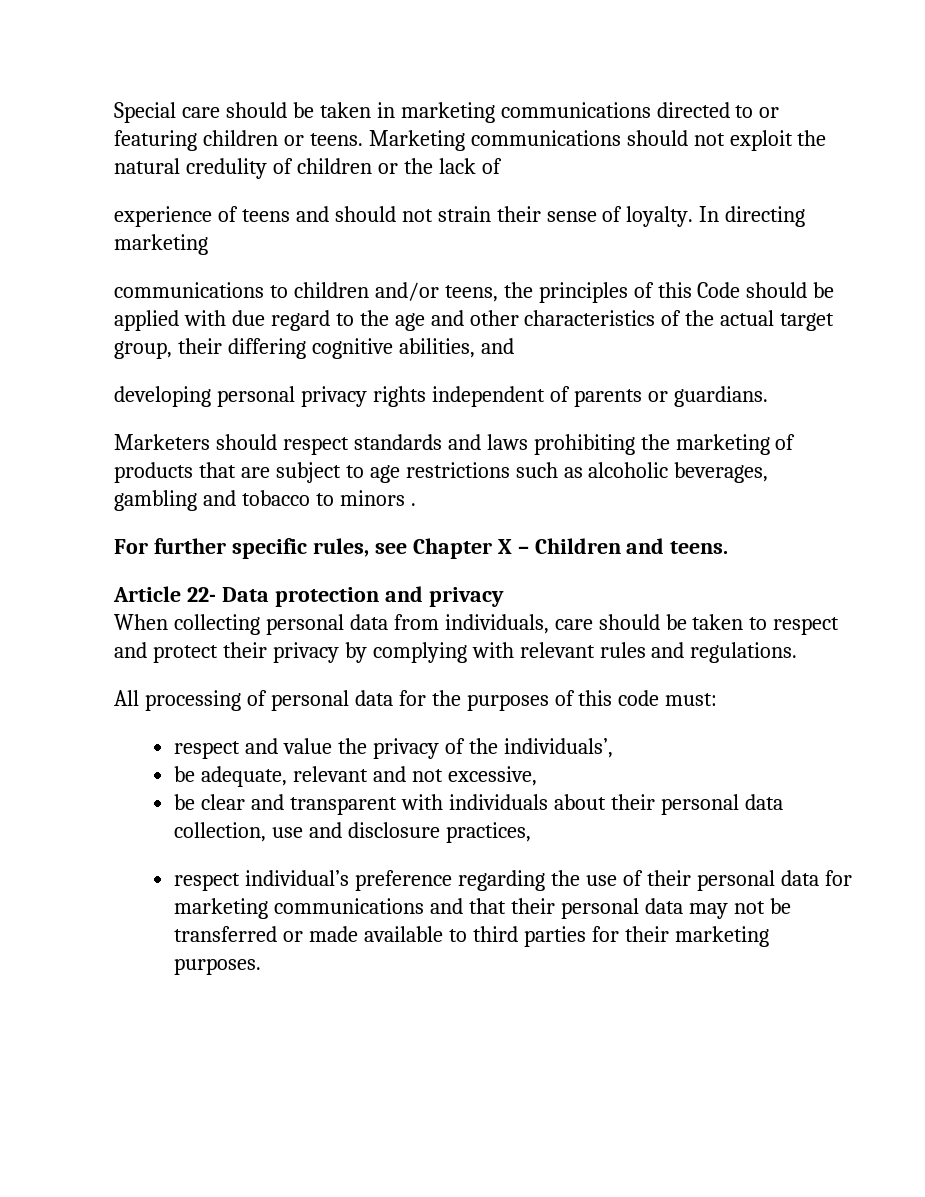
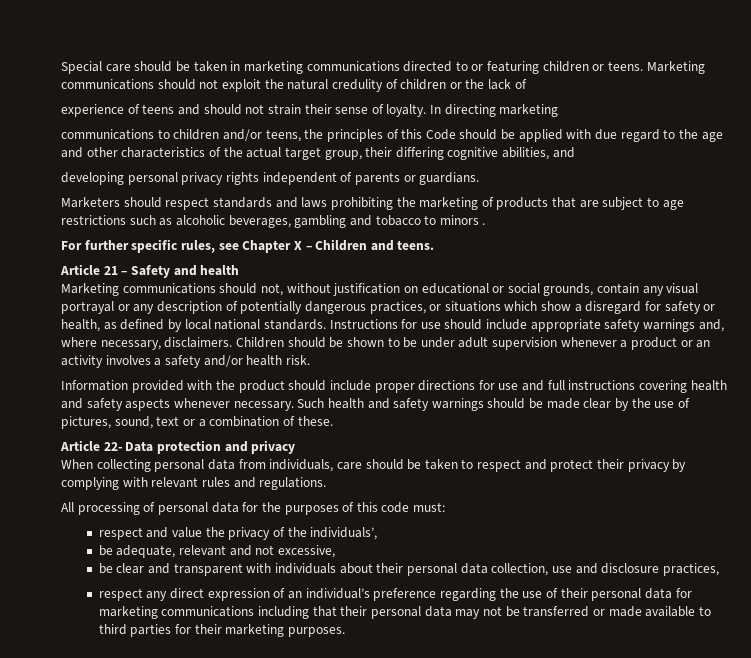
(729, 547) none -> [60,264,240,278] [61,283,699,296] [61,301,716,314] [61,319,724,332] [61,337,711,350] [61,355,310,368] [61,380,727,393] [61,398,690,411] [61,416,333,429] // Article 21 – Safety and health // Marketing communications should not, without justification on educational or social grounds, contain any visual portrayal or any description of potentially dangerous practices, or situations which show a disregard for safety or health, as defined by local national standards. Instructions for use should include appropriate safety warnings and, where necessary, disclaimers. Children should be shown to be under adult supervision whenever a product or an activity involves a safety and/or health risk. // Information provided with the product should include proper directions for use and full instructions covering health and safety aspects whenever necessary. Such health and safety warnings should be made clear by the use of pictures, sound, text or a combination of these.
(241, 882) none -> [146,588,303,601] any direct expression of an
[430,898,464,914] and -> [258,606,310,619] including

